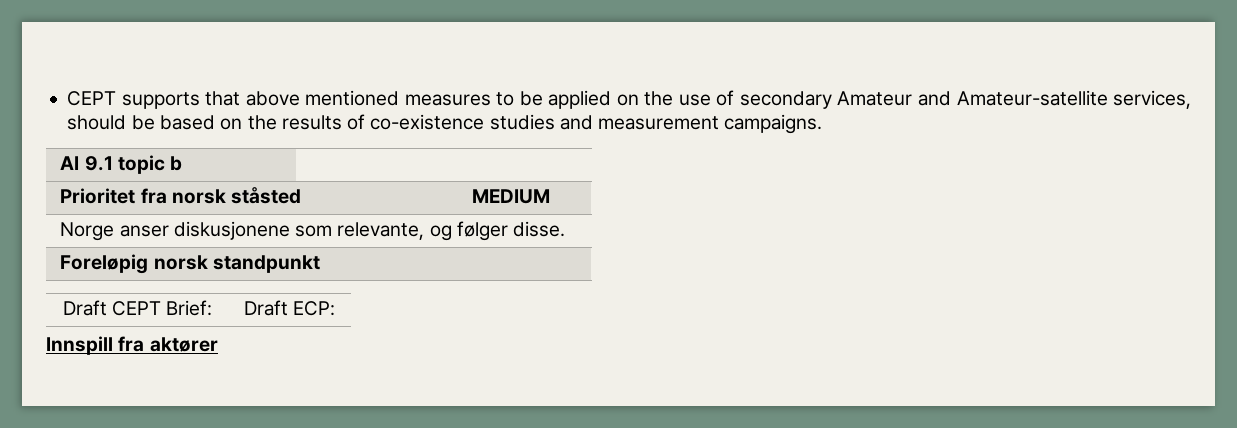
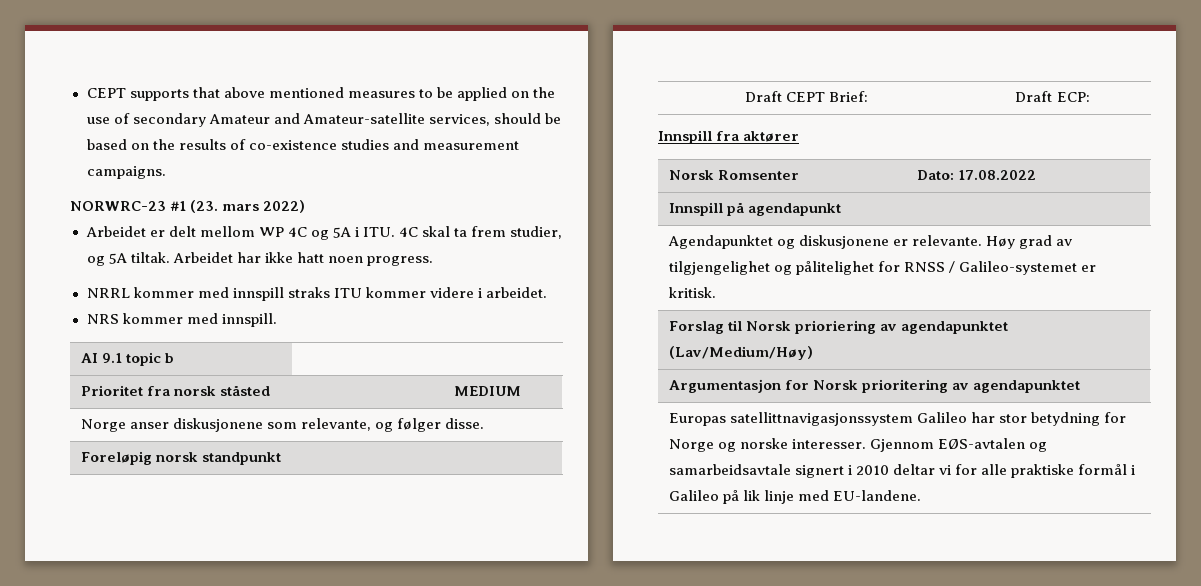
(823, 124) none -> [70,200,306,213] [85,226,563,240] [86,252,433,266] [86,287,547,301] [86,313,277,327] // NORWRC-23 #1 (23. mars 2022) // Arbeidet er delt mellom WP 4C og 5A i ITU. 4C skal ta frem studier, og 5A tiltak. Arbeidet har ikke hatt noen progress. // NRRL kommer med innspill straks ITU kommer videre i arbeidet. // NRS kommer med innspill.
(218, 344) none -> [668,170,799,180] [916,170,1036,180] [668,202,841,216] [667,235,1074,249] [668,261,1097,275] [668,287,716,298] [668,320,1008,334] [668,346,813,360] [668,379,1080,393] [668,412,1126,426] [668,438,1047,452] [668,464,1136,478] [668,490,921,504] // Norsk Romsenter | Dato: 17.08.2022 // Innspill på agendapunkt // Agendapunktet og diskusjonene er relevante. Høy grad av tilgjengelighet og pålitelighet for RNSS / Galileo-systemet er kritisk. // Forslag til Norsk prioriering av agendapunktet (Lav/Medium/Høy) // Argumentasjon for Norsk prioritering av agendapunktet // Europas satellittnavigasjonssystem Galileo har stor betydning for Norge og norske interesser. Gjennom EØS-avtalen og samarbeidsavtale signert i 2010 deltar vi for alle praktiske formål i Galileo på lik linje med EU-landene.

